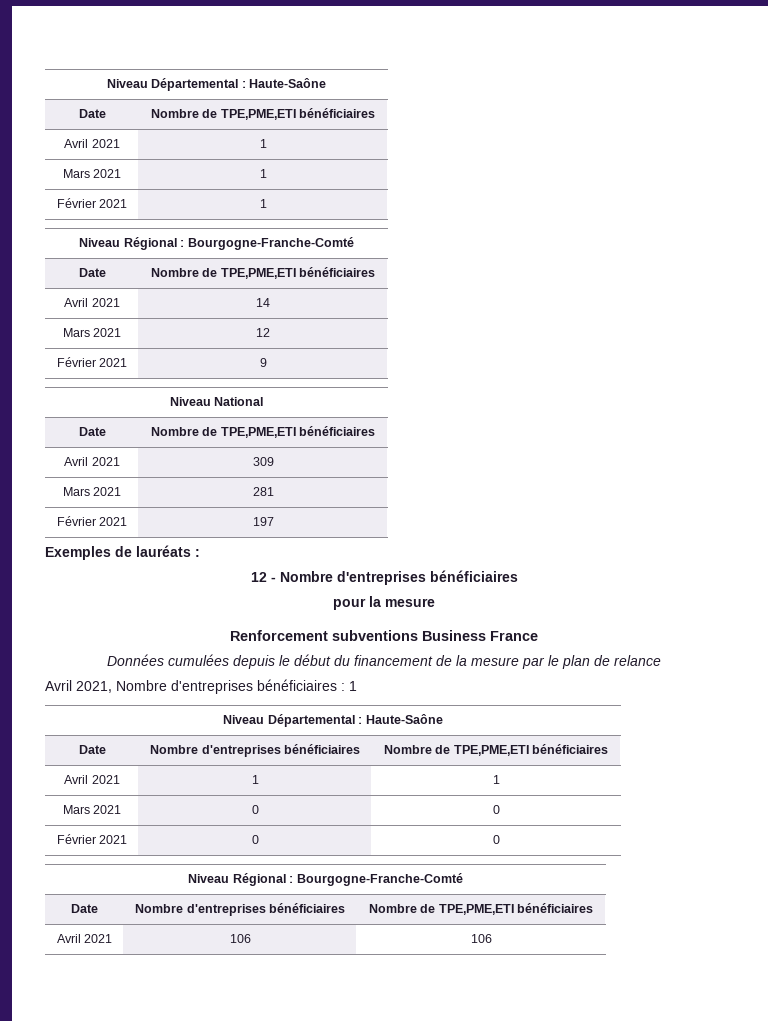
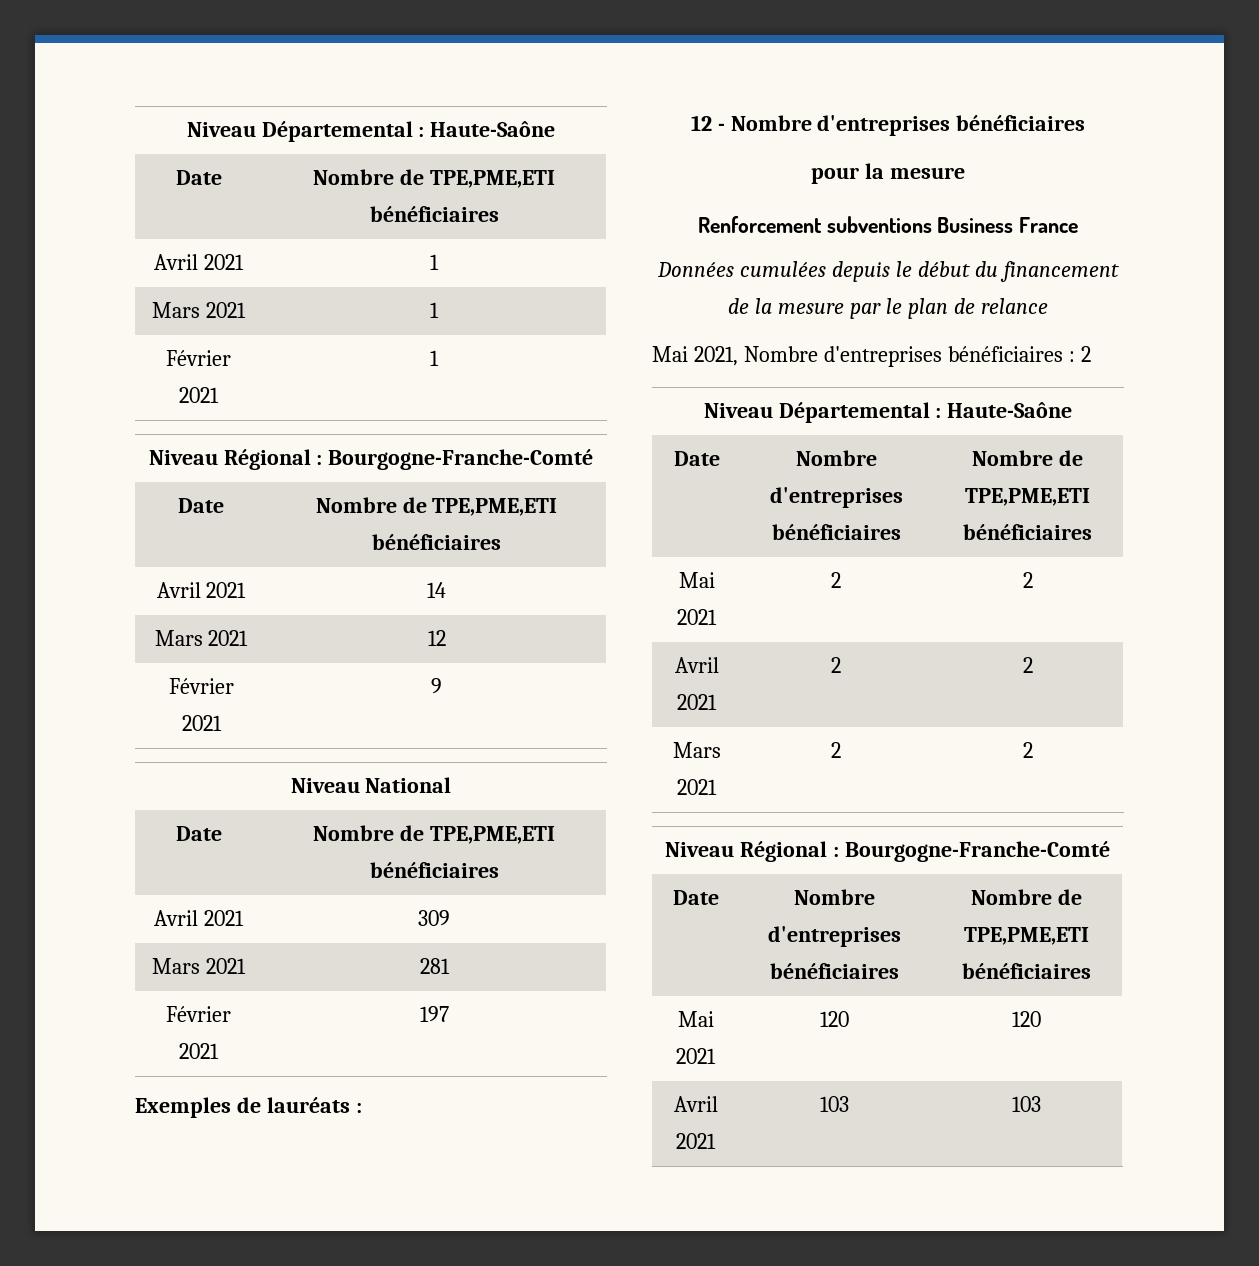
[45,680,72,691] Avril -> [652,346,688,362] Mai
[349,681,357,691] 1 -> [1080,346,1091,362] 2
[64,775,120,784] [251,775,259,784] [492,775,500,784] [62,805,122,814] [251,805,259,814] [492,805,500,814] [56,834,128,844] [251,835,259,844] [492,835,500,844] // Avril 2021 | 1 | 1 // Mars 2021 | 0 | 0 // Février 2021 | 0 | 0 -> [678,572,715,588] [677,609,717,625] [831,572,841,588] [1022,572,1033,588] [674,657,719,673] [677,694,717,710] [831,657,841,673] [1022,657,1033,673] [672,742,721,758] [677,779,717,795] [831,742,841,758] [1022,742,1033,758] // Mai 2021 | 2 | 2 // Avril 2021 | 2 | 2 // Mars 2021 | 2 | 2
[56,934,113,943] [229,934,251,943] [470,934,492,943] // Avril 2021 | 106 | 106 -> [677,1011,714,1027] [676,1048,716,1064] [820,1011,849,1027] [1012,1011,1041,1027] [673,1096,718,1112] [676,1133,716,1149] [820,1096,849,1112] [1012,1096,1041,1112] // Mai 2021 | 120 | 120 // Avril 2021 | 103 | 103

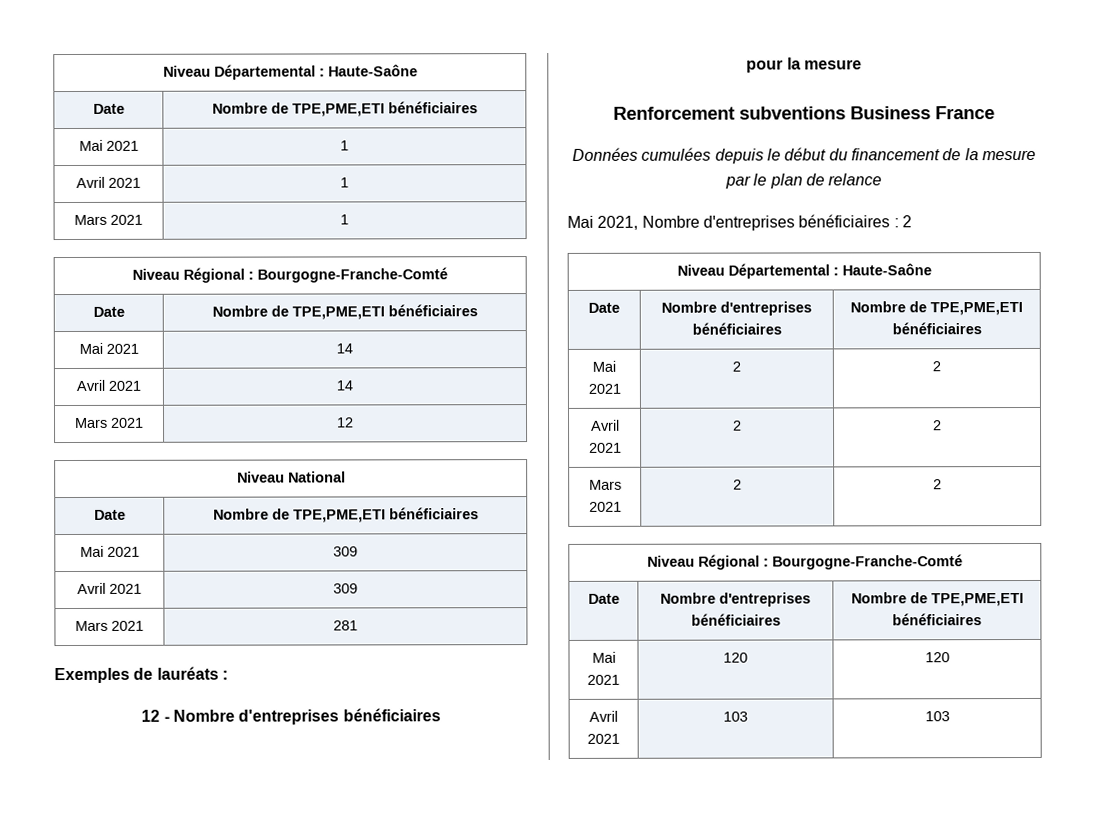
(499, 214) none -> [78,139,139,151] [340,140,349,151] // Mai 2021 | 1
[166,350,231,366] [179,387,219,403] [430,350,439,366] // Février 2021 | 1 -> (349, 219) none
(501, 542) none -> [78,342,139,354] [336,343,353,354] // Mai 2021 | 14
[168,678,234,694] [181,715,222,731] [431,678,442,694] // Février 2021 | 9 -> (354, 422) none
(499, 870) none -> [79,545,140,557] [333,546,358,557] // Mai 2021 | 309
[166,1006,231,1022] [179,1043,219,1059] [419,1006,449,1022] // Février 2021 | 197 -> (358, 625) none

